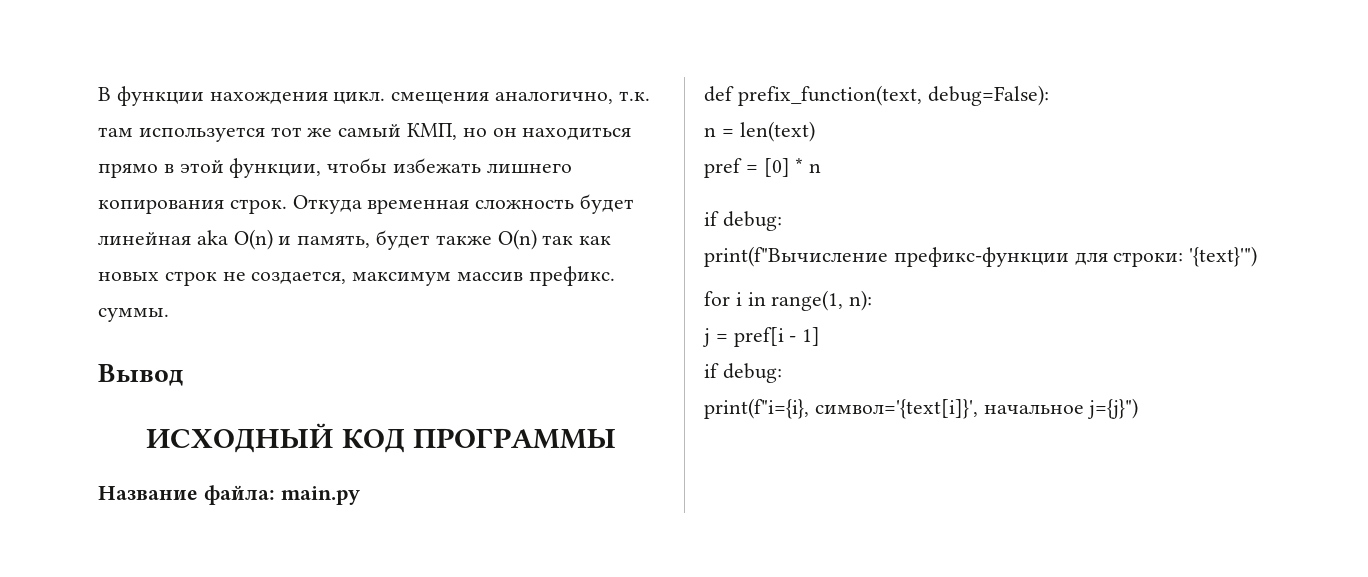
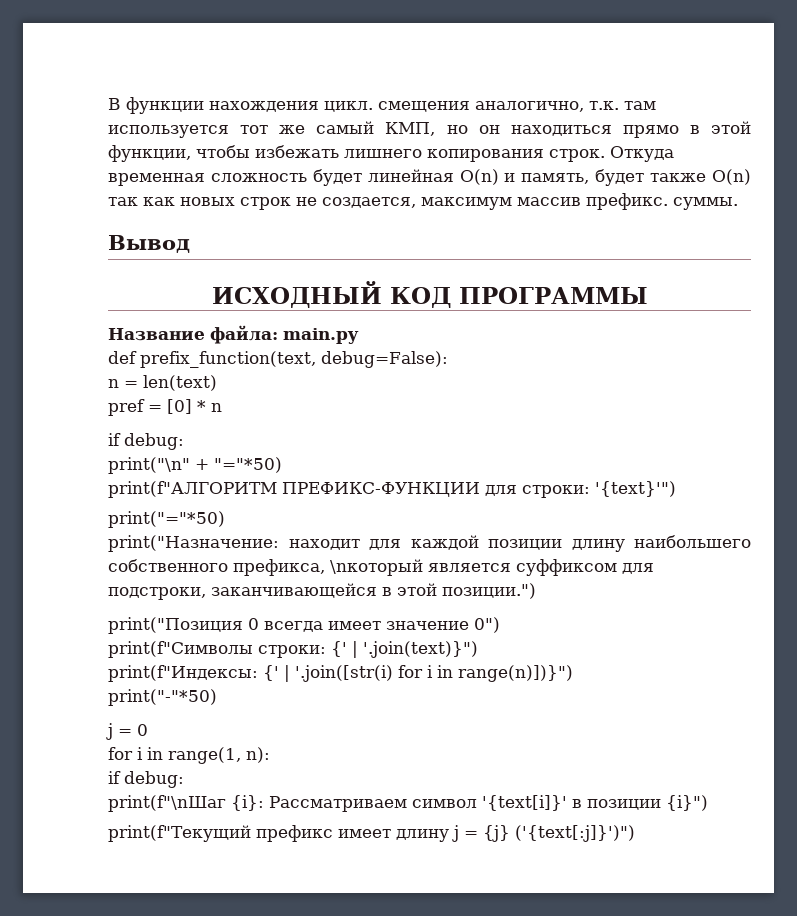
[196,230,228,245] aka -> (454, 175) none
[704,246,1258,267] print(f"Вычисление префикс-функции для строки: '{text}'") -> [108,457,282,474] [108,481,676,498] [108,511,225,528] [108,535,751,552] [108,559,654,576] [108,583,536,600] [108,617,500,634] [108,641,478,658] [108,665,573,682] [108,689,217,706] [106,723,148,740] print("\n" + "="*50) // print(f"АЛГОРИТМ ПРЕФИКС-ФУНКЦИИ для строки: '{text}'") // print("="*50) // print("Назначение: находит для каждой позиции длину наибольшего собственного префикса, \nкоторый является суффиксом для подстроки, заканчивающейся в этой позиции.") // print("Позиция 0 всегда имеет значение 0") // print(f"Символы строки: {' | '.join(text)}") // print(f"Индексы: {' | '.join([str(i) for i in range(n)])}") // print("-"*50) // j = 0
[702,327,821,347] [704,363,782,383] [704,398,1139,419] j = pref[i - 1] // if debug: // print(f"i={i}, символ='{text[i]}', начальное j={j}") -> [108,771,184,788] [108,795,708,812] [108,825,635,842] if debug: // print(f"\nШаг {i}: Рассматриваем символ '{text[i]}' в позиции {i}") // print(f"Текущий префикс имеет длину j = {j} ('{text[:j]}')")

